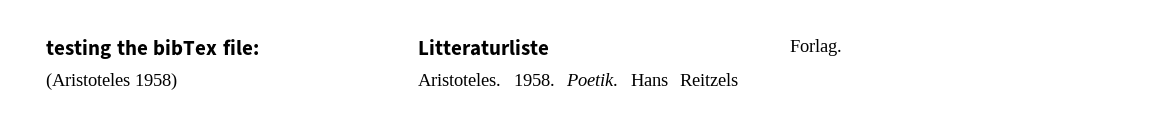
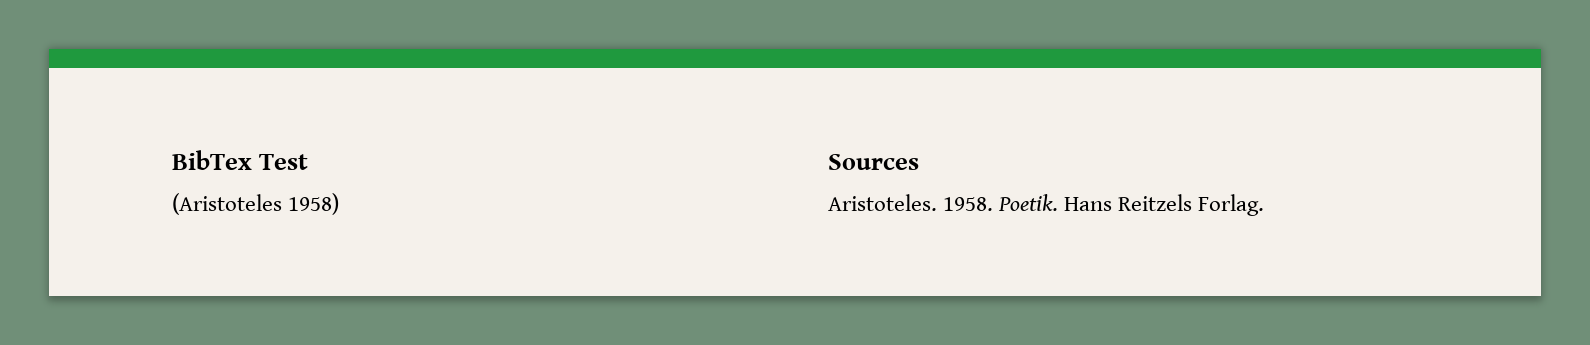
[46,39,260,59] testing the bibTex file: -> [172,150,309,170] BibTex Test
[418,39,549,56] Litteraturliste -> [828,154,919,170] Sources

